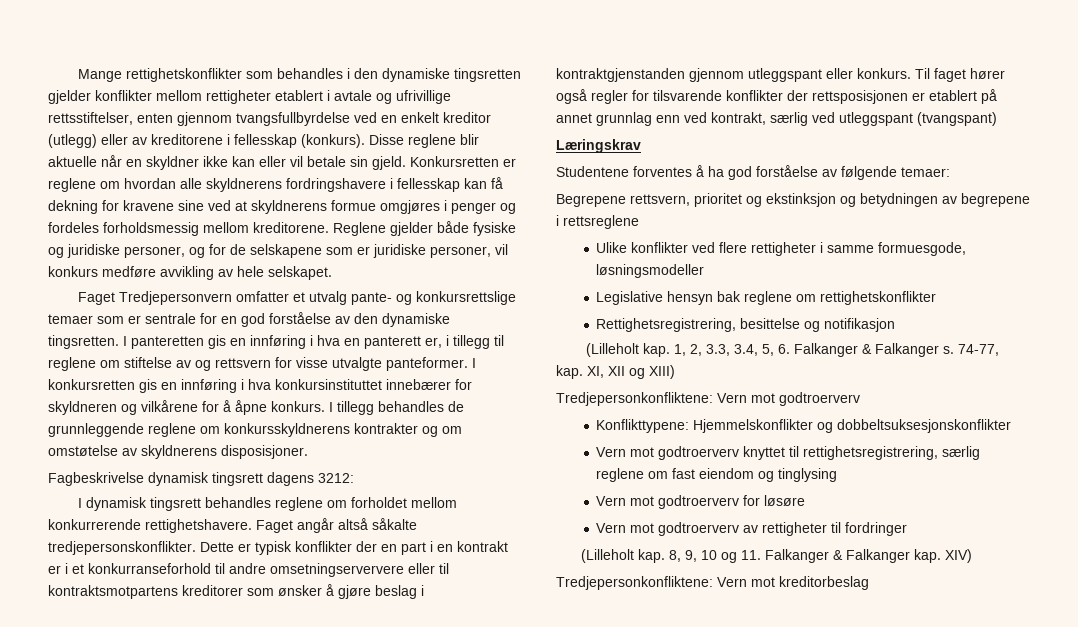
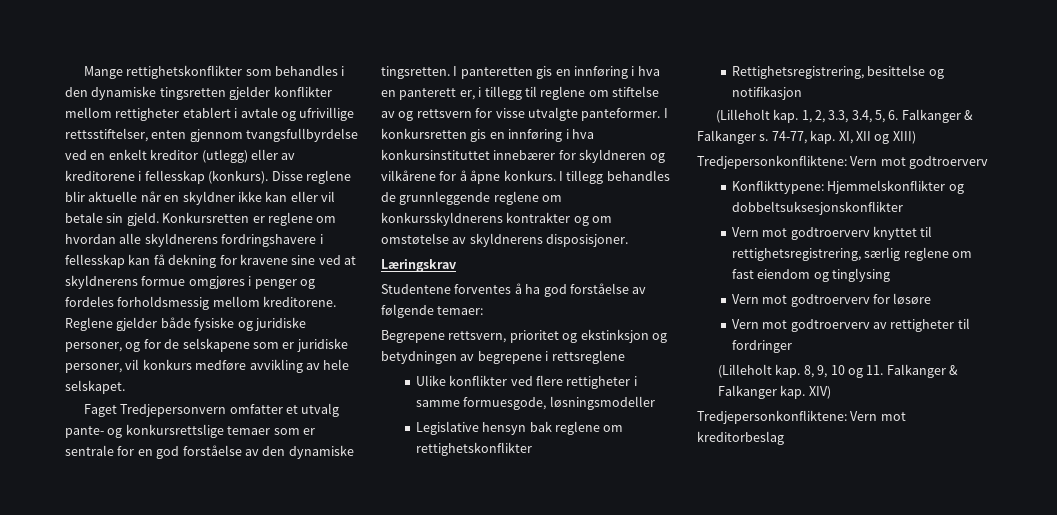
[48,472,354,486] [78,497,458,511] [48,518,417,533] [48,541,508,555] [48,563,449,577] [48,584,424,599] [556,68,1005,82] [556,89,997,104] [556,112,997,126] // Fagbeskrivelse dynamisk tingsrett dagens 3212: // I dynamisk tingsrett behandles reglene om forholdet mellom konkurrerende rettighetshavere. Faget angår altså såkalte tredjepersonskonflikter. Dette er typisk konflikter der en part i en kontrakt er i et konkurranseforhold til andre omsetningserververe eller til kontraktsmotpartens kreditorer som ønsker å gjøre beslag i kontraktgjenstanden gjennom utleggspant eller konkurs. Til faget hører også regler for tilsvarende konflikter der rettsposisjonen er etablert på annet grunnlag enn ved kontrakt, særlig ved utleggspant (tvangspant) -> (629, 240) none

